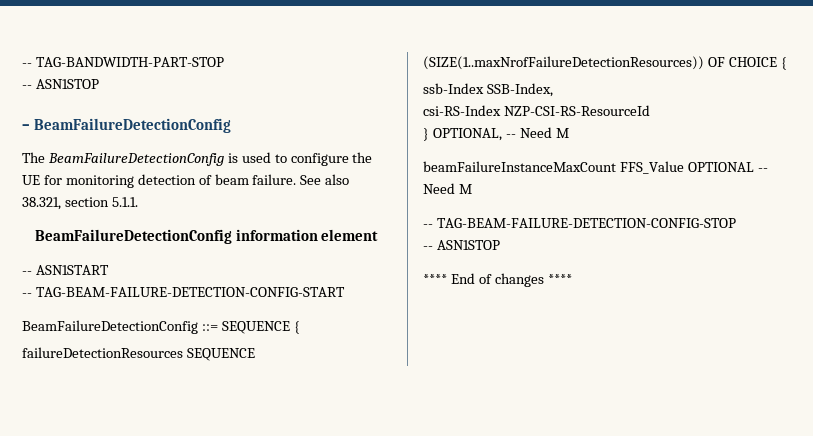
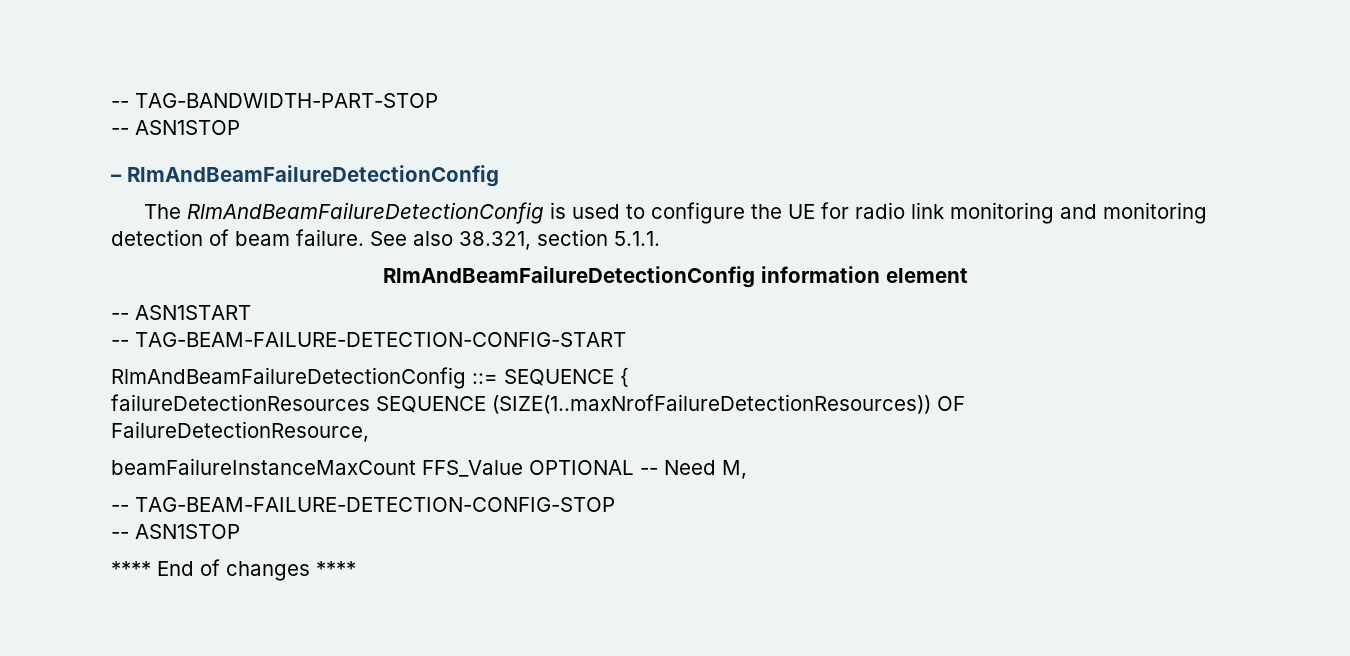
[33,118,231,133] BeamFailureDetectionConfig -> [126,165,499,187] RlmAndBeamFailureDetectionConfig
[47,153,224,166] BeamFailureDetectionConfig -> [187,202,545,224] RlmAndBeamFailureDetectionConfig
(62, 180) none -> [855,202,1098,224] radio link monitoring and
[34,229,232,244] BeamFailureDetectionConfig -> [382,266,755,288] RlmAndBeamFailureDetectionConfig
[22,320,198,334] BeamFailureDetectionConfig -> [111,367,466,389] RlmAndBeamFailureDetectionConfig
[728,57,787,70] [423,83,553,97] [423,105,650,116] [423,127,569,141] CHOICE { // ssb-Index SSB-Index, // csi-RS-Index NZP-CSI-RS-ResourceId // } OPTIONAL, -- Need M -> [111,421,369,442] // FailureDetectionResource,
[458,184,472,194] M -> [722,460,747,479] M,

